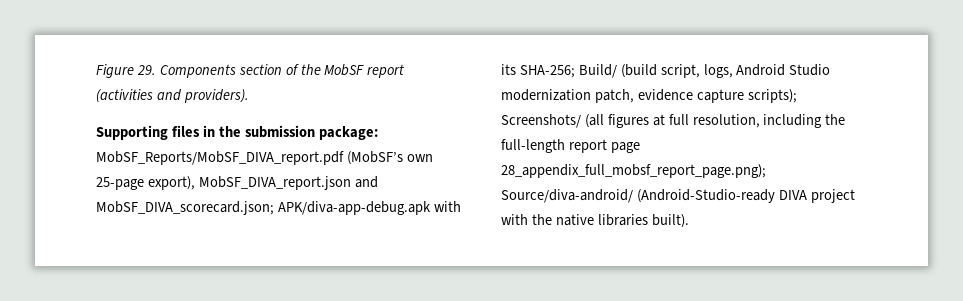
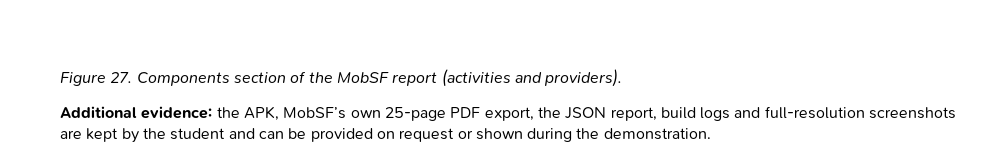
[136,65,156,75] 29. -> [110,72,133,83] 27.
[96,125,378,140] [96,151,433,165] [96,176,378,190] [96,201,461,215] [501,64,831,78] [501,89,797,103] [501,114,846,128] [501,139,640,153] [501,164,766,178] [501,189,855,203] [501,214,689,228] Supporting files in the submission package: MobSF_Reports/MobSF_DIVA_report.pdf (MobSF’s own 25-page export), MobSF_DIVA_report.json and MobSF_DIVA_scorecard.json; APK/diva-app-debug.apk with its SHA-256; Build/ (build script, logs, Android Studio modernization patch, evidence capture scripts); Screenshots/ (all figures at full resolution, including the full-length report page 28_appendix_full_mobsf_report_page.png); Source/diva-android/ (Android-Studio-ready DIVA project with the native libraries built). -> [60,106,957,121] [60,128,711,143] Additional evidence: the APK, MobSF’s own 25-page PDF export, the JSON report, build logs and full-resolution screenshots are kept by the student and can be provided on request or shown during the demonstration.

